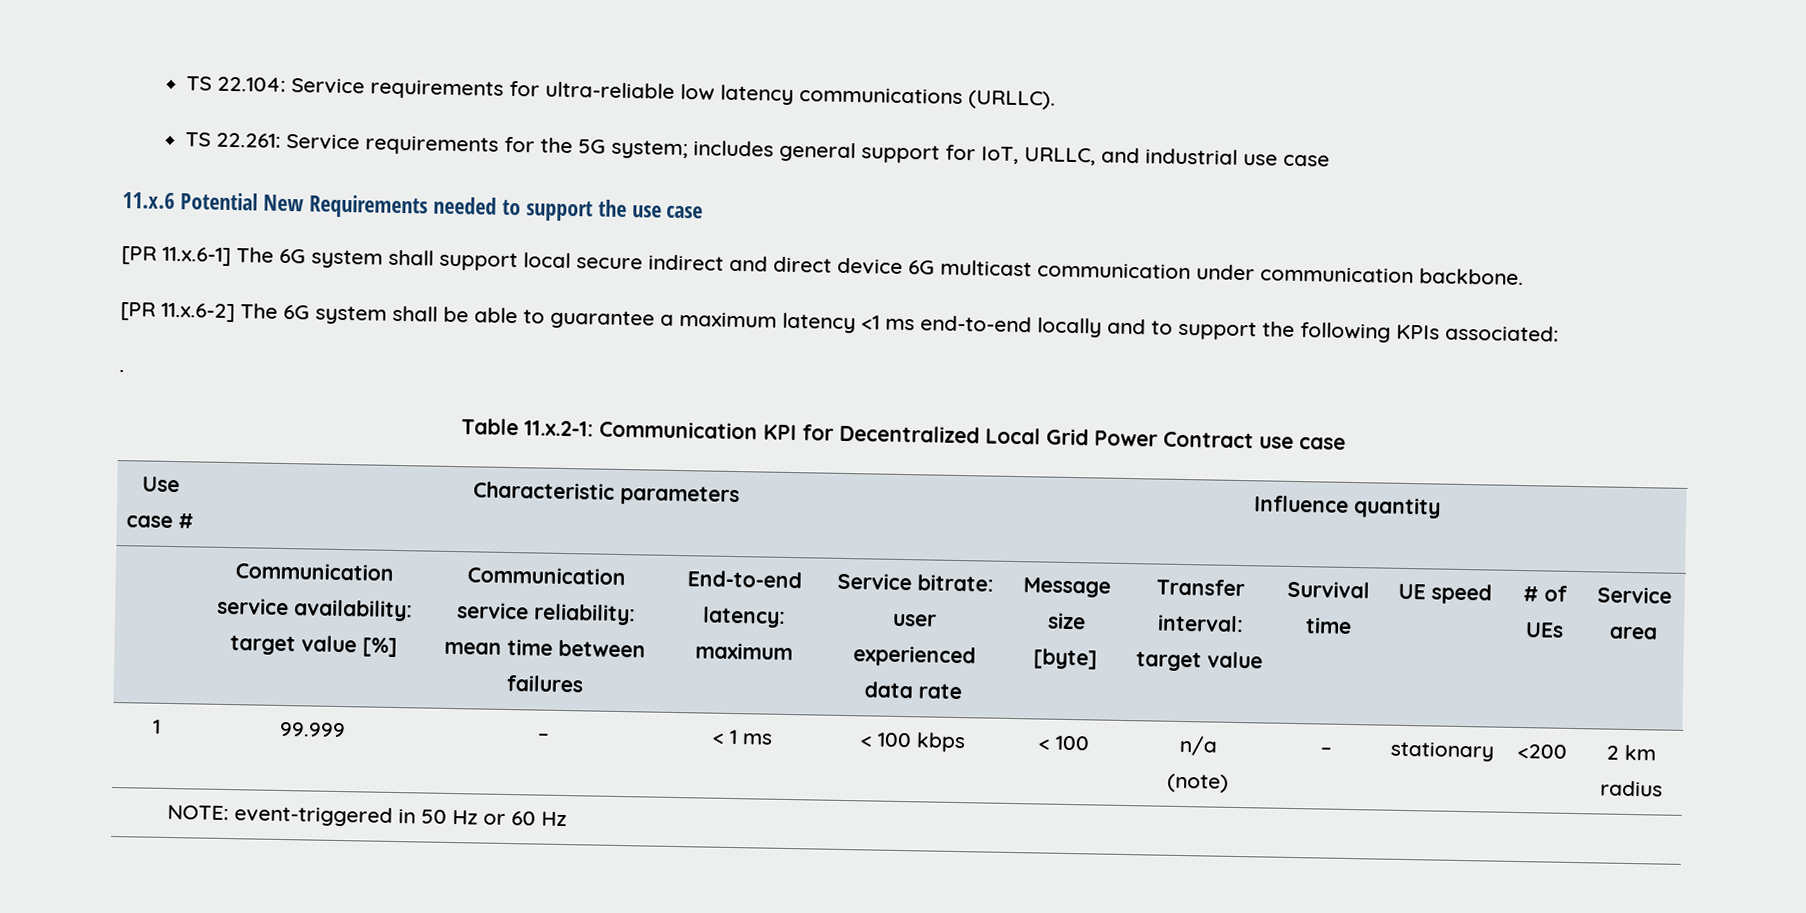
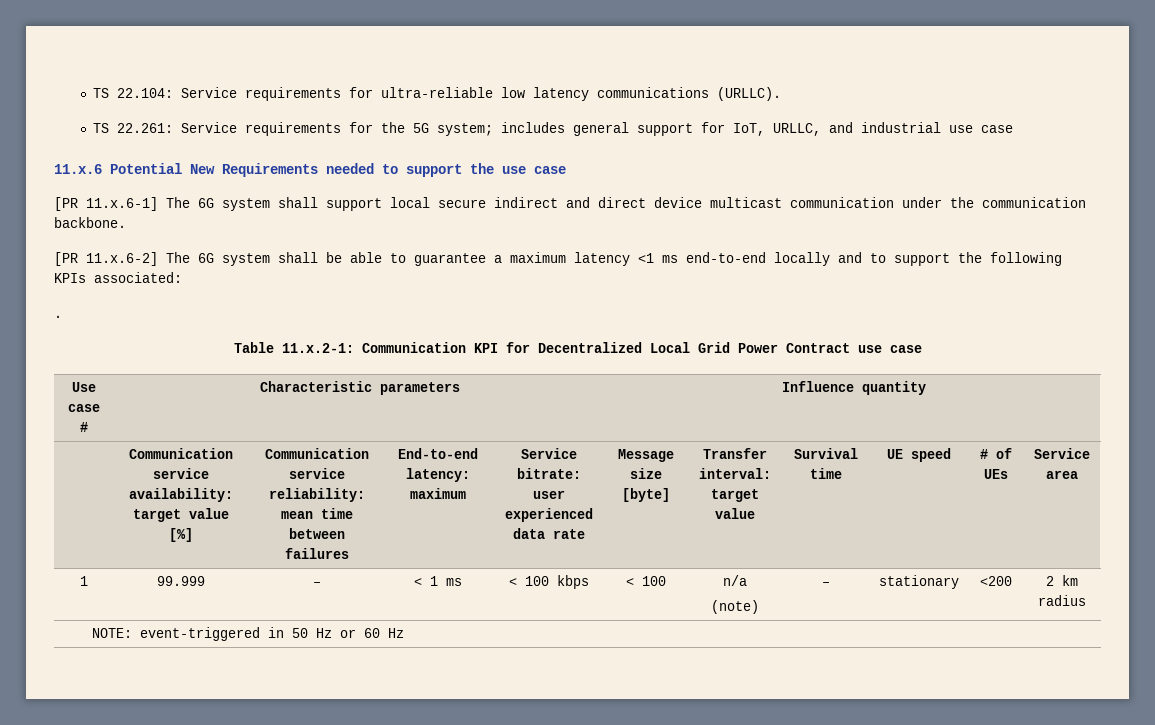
[908,260,935,275] 6G -> (702, 202) none
(1255, 272) none -> [950,197,974,208] the

